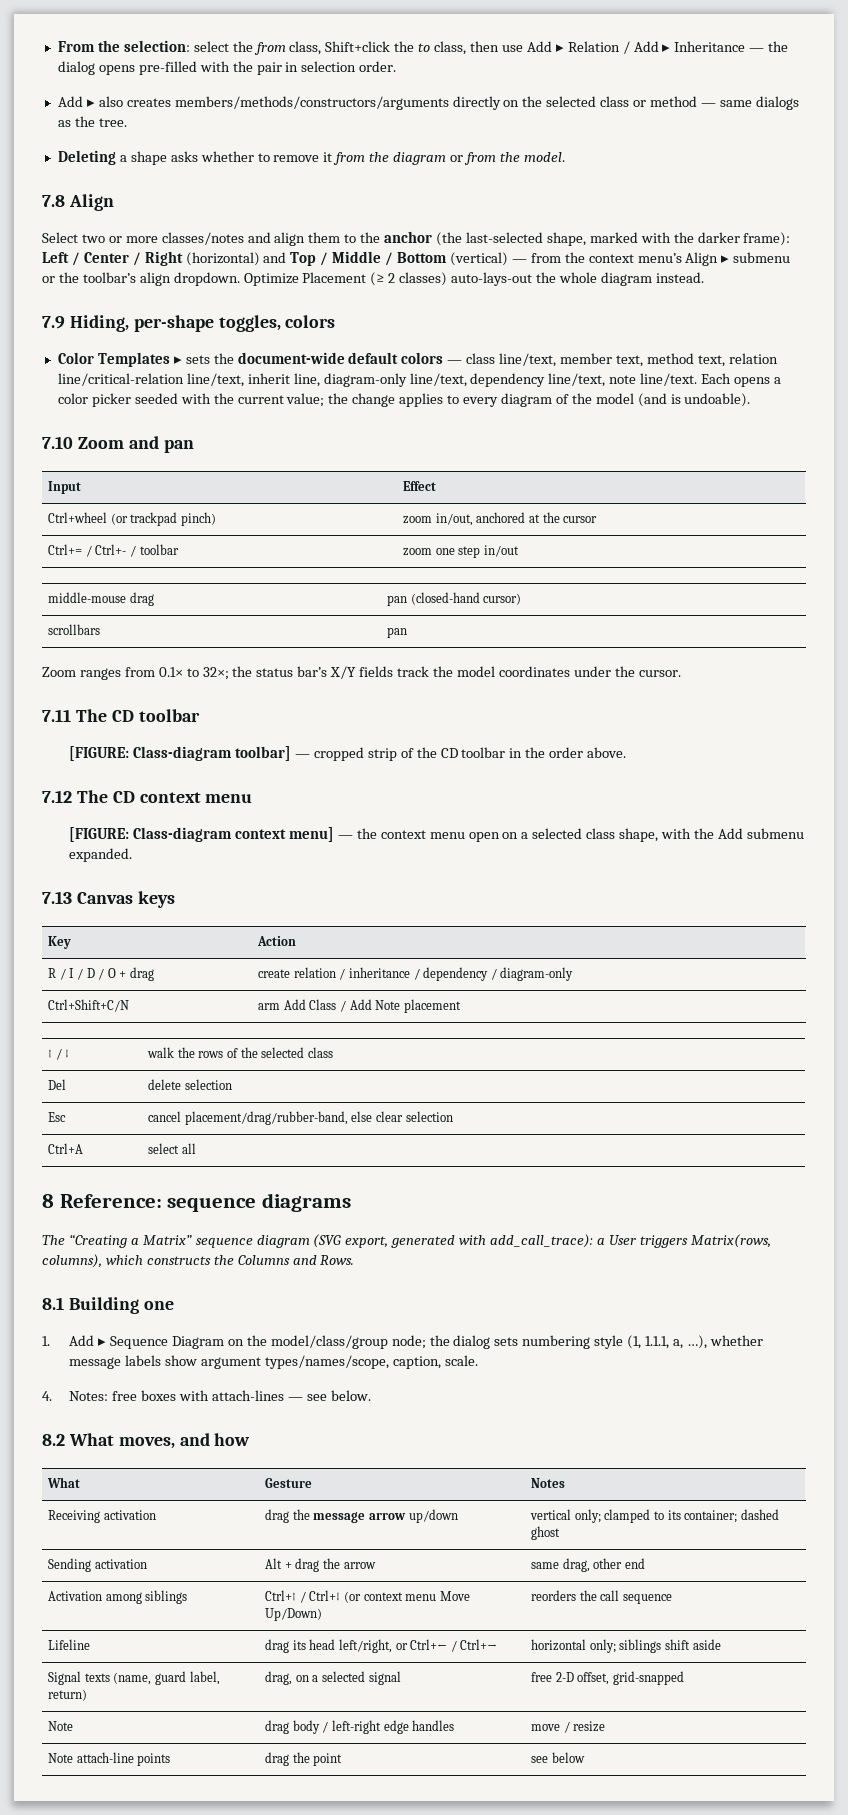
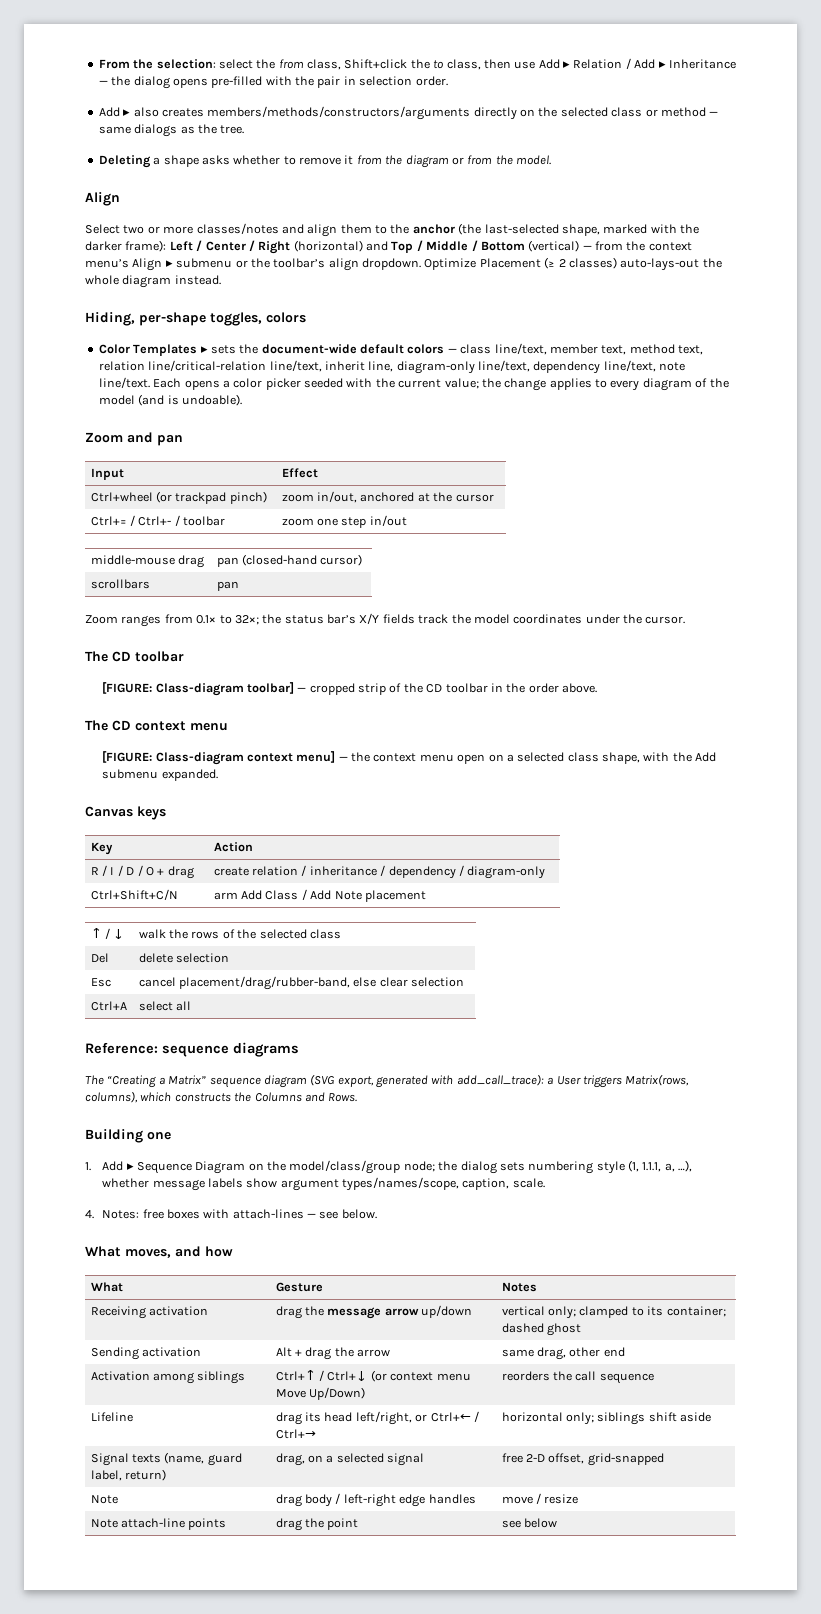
[42,195,65,207] 7.8 -> (551, 160) none
[42,316,65,329] 7.9 -> (221, 280) none
[42,436,73,449] 7.10 -> (242, 400) none
[42,709,71,722] 7.11 -> (686, 620) none
[42,790,72,803] 7.12 -> (598, 688) none
[42,891,72,904] 7.13 -> (218, 775) none
[42,1194,54,1208] 8 -> (192, 1006) none
[42,1297,64,1310] 8.1 -> (358, 1097) none
[42,1434,65,1446] 8.2 -> (377, 1214) none

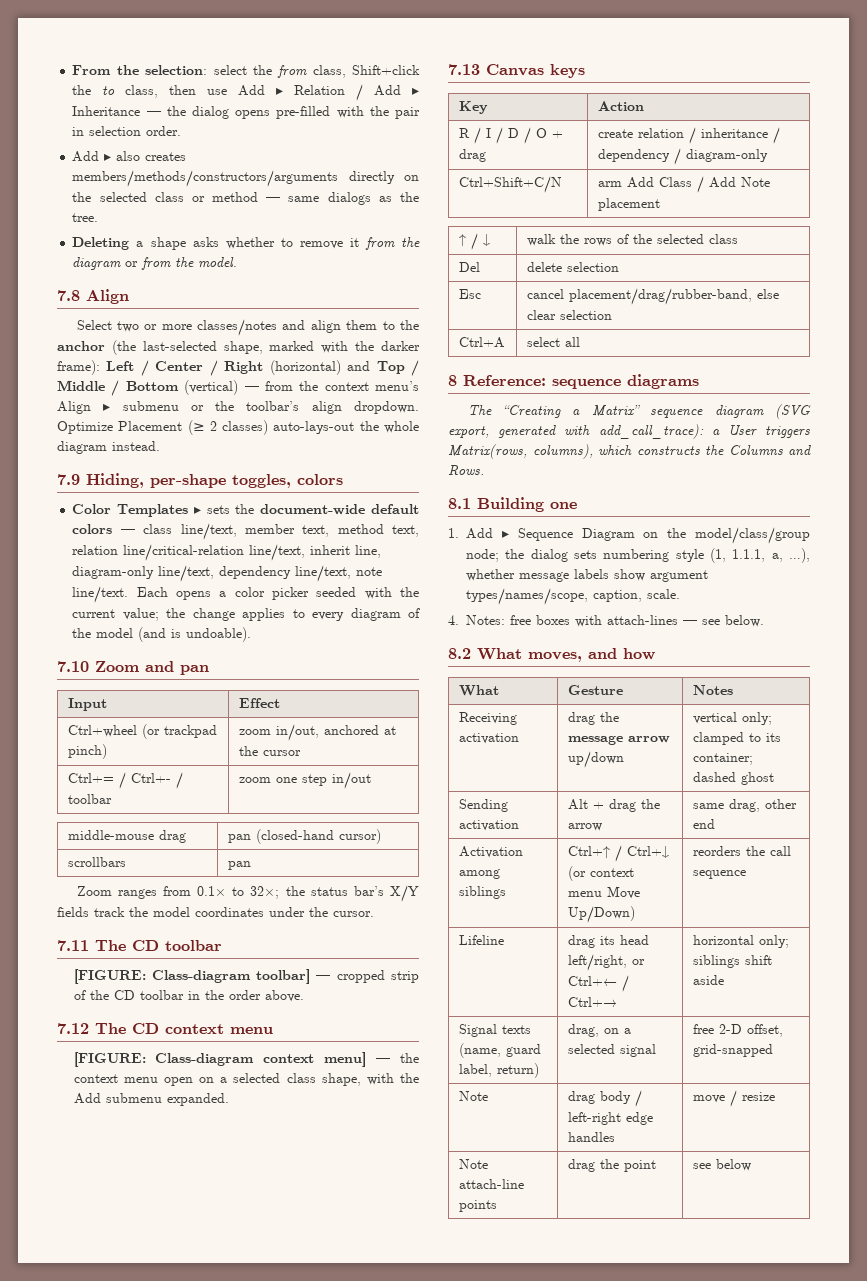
(551, 160) none -> [57,290,80,301] 7.8
(221, 280) none -> [57,474,80,485] 7.9
(242, 400) none -> [57,661,89,672] 7.10
(686, 620) none -> [57,940,89,951] 7.11
(598, 688) none -> [57,1023,89,1034] 7.12
(218, 775) none -> [448,64,480,75] 7.13
(192, 1006) none -> [448,375,457,386] 8
(358, 1097) none -> [448,498,471,509] 8.1
(377, 1214) none -> [448,648,471,659] 8.2

